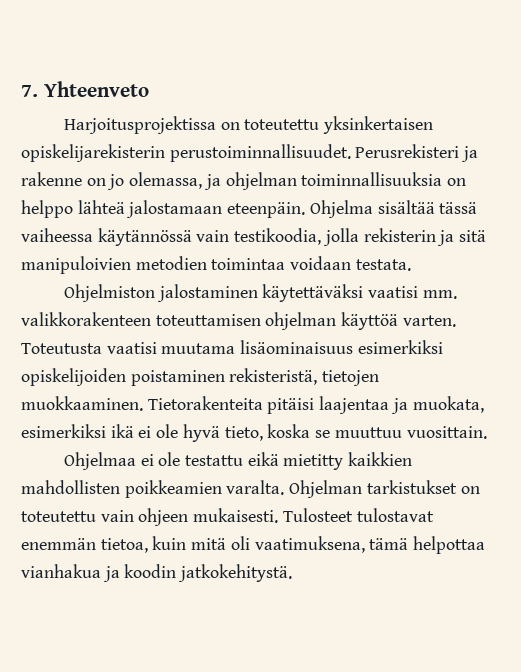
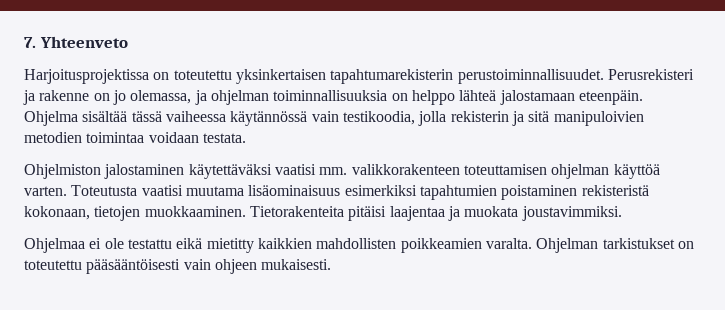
[21,144,165,162] opiskelijarekisterin -> [330,69,454,84] tapahtumarekisterin
[21,368,318,386] opiskelijoiden poistaminen rekisteristä, -> [419,185,649,200] [24,206,90,220] tapahtumien poistaminen rekisteristä kokonaan,
[412,396,484,413] [21,424,487,442] muokata, esimerkiksi ikä ei ole hyvä tieto, koska se muuttuu vuosittain. -> [464,206,622,221] muokata joustavimmiksi.
(96, 516) none -> [86,259,181,274] pääsääntöisesti
[282,508,434,522] [21,536,486,554] [21,564,293,582] Tulosteet tulostavat enemmän tietoa, kuin mitä oli vaatimuksena, tämä helpottaa vianhakua ja koodin jatkokehitystä. -> (332, 264) none

